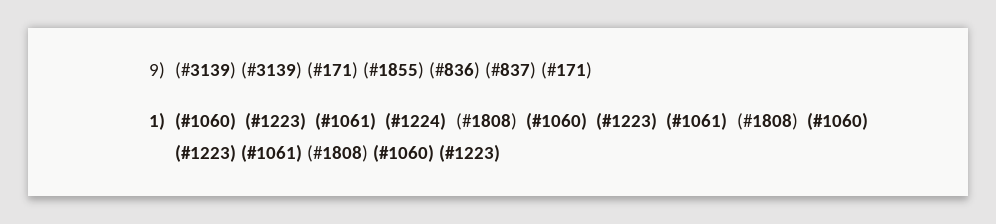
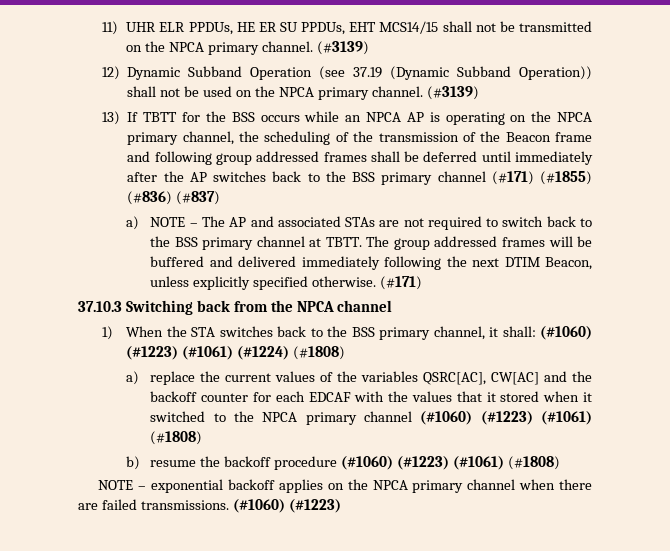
[149,62,592,79] [149,112,166,130] 9) (#3139) (#3139) (#171) (#1855) (#836) (#837) (#171) // 1) -> [102,21,592,35] [126,41,369,55] [102,66,592,80] [127,86,479,100] [102,111,593,125] [127,131,592,145] [127,151,593,165] [127,171,592,185] [127,191,221,205] [126,216,593,230] [150,236,592,250] [150,256,592,270] [150,276,423,290] [78,300,393,315] [102,326,536,340] 11) UHR ELR PPDUs, HE ER SU PPDUs, EHT MCS14/15 shall not be transmitted on the NPCA primary channel. (#3139) // 12) Dynamic Subband Operation (see 37.19 (Dynamic Subband Operation)) shall not be used on the NPCA primary channel. (#3139) // 13) If TBTT for the BSS occurs while an NPCA AP is operating on the NPCA primary channel, the scheduling of the transmission of the Beacon frame and following group addressed frames shall be deferred until immediately after the AP switches back to the BSS primary channel (#171) (#1855) (#836) (#837) // a) NOTE – The AP and associated STAs are not required to switch back to the BSS primary channel at TBTT. The group addressed frames will be buffered and delivered immediately following the next DTIM Beacon, unless explicitly specified otherwise. (#171) // 37.10.3 Switching back from the NPCA channel // 1) When the STA switches back to the BSS primary channel, it shall:
[525,112,869,130] [174,144,368,162] (#1060) (#1223) (#1061) (#1808) (#1060) (#1223) (#1061) (#1808) -> [126,371,592,385] [150,391,592,402] [150,411,592,425] [150,431,203,445] [126,456,560,470] [98,479,593,493] [78,499,229,510] // a) replace the current values of the variables QSRC[AC], CW[AC] and the backoff counter for each EDCAF with the values that it stored when it switched to the NPCA primary channel (#1060) (#1223) (#1061) (#1808) // b) resume the backoff procedure (#1060) (#1223) (#1061) (#1808) // NOTE – exponential backoff applies on the NPCA primary channel when there are failed transmissions.

